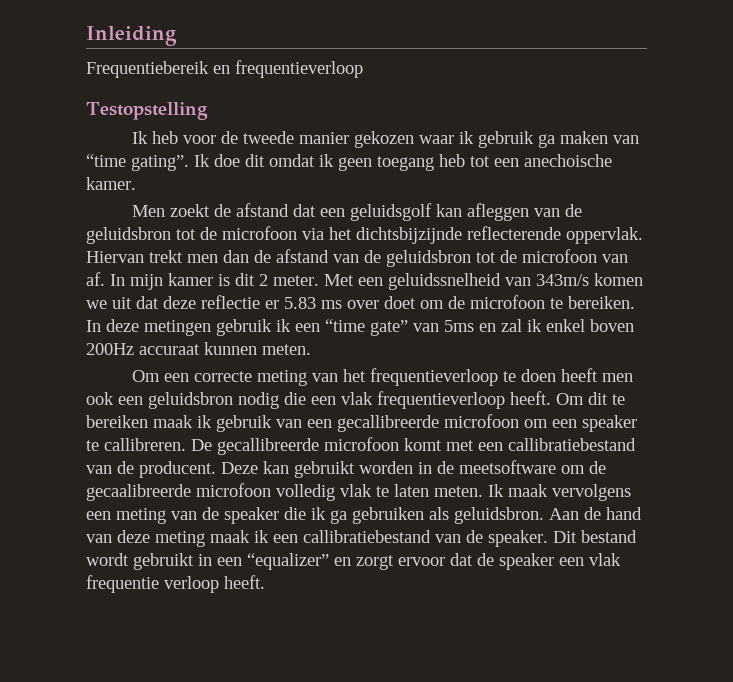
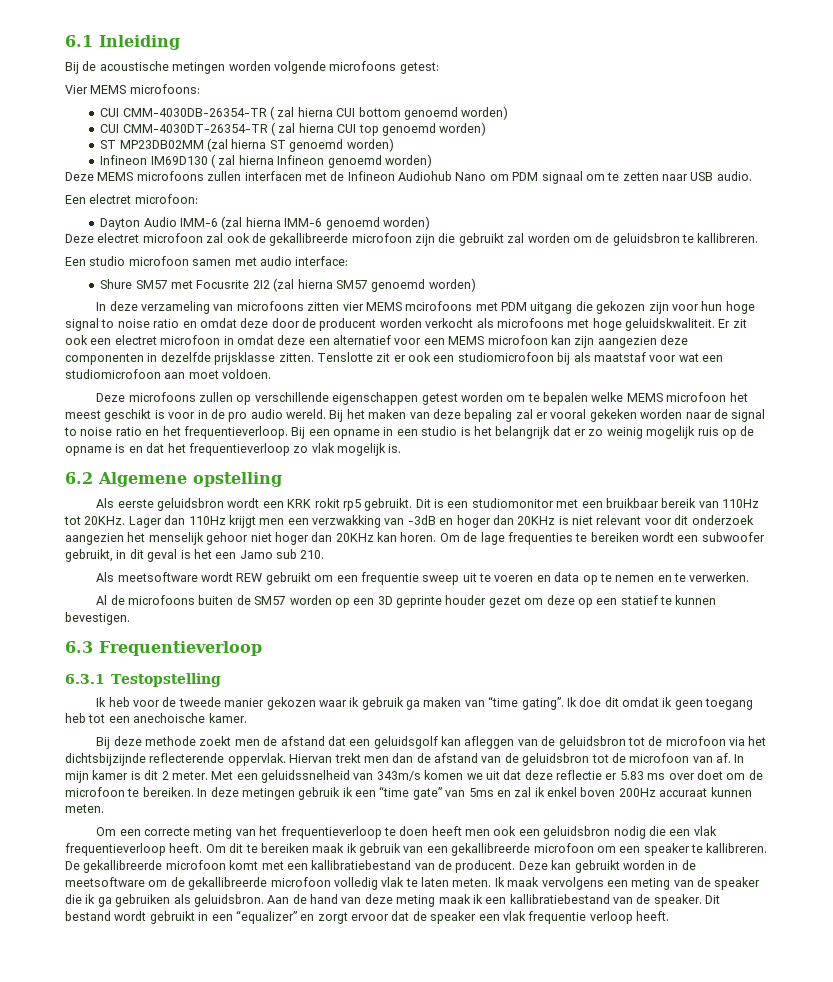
(86, 36) none -> [65,35,93,47] 6.1
[86,60,363,78] Frequentiebereik en frequentieverloop // -> [65,61,439,74] [65,84,200,94] [100,106,509,120] [100,122,487,136] [100,138,394,152] [100,154,432,168] [65,171,752,184] [65,194,198,204] [100,216,430,230] [65,233,759,246] [65,256,349,266] [100,278,476,292] [96,301,755,314] [65,318,747,331] [65,335,688,348] [65,352,723,365] [65,369,272,379] [96,392,748,405] [65,409,766,422] [64,426,755,439] [65,443,402,456] [65,472,283,487] [96,498,760,511] [64,515,754,528] [65,532,765,545] [65,549,325,562] [96,572,750,585] [96,595,717,608] [65,612,130,625] [65,641,263,656] [65,674,105,684] Bij de acoustische metingen worden volgende microfoons getest: // Vier MEMS microfoons: // CUI CMM-4030DB-26354-TR ( zal hierna CUI bottom genoemd worden) // CUI CMM-4030DT-26354-TR ( zal hierna CUI top genoemd worden) // ST MP23DB02MM (zal hierna ST genoemd worden) // Infineon IM69D130 ( zal hierna Infineon genoemd worden) // Deze MEMS microfoons zullen interfacen met de Infineon Audiohub Nano om PDM signaal om te zetten naar USB audio. // Een electret microfoon: // Dayton Audio IMM-6 (zal hierna IMM-6 genoemd worden) // Deze electret microfoon zal ook de gekallibreerde microfoon zijn die gebruikt zal worden om de geluidsbron te kallibreren. // Een studio microfoon samen met audio interface: // Shure SM57 met Focusrite 2I2 (zal hierna SM57 genoemd worden) // In deze verzameling van microfoons zitten vier MEMS mcirofoons met PDM uitgang die gekozen zijn voor hun hoge signal to noise ratio en omdat deze door de producent worden verkocht als microfoons met hoge geluidskwaliteit. Er zit ook een electret microfoon in omdat deze een alternatief voor een MEMS microfoon kan zijn aangezien deze componenten in dezelfde prijsklasse zitten. Tenslotte zit er ook een studiomicrofoon bij als maatstaf voor wat een studiomicrofoon aan moet voldoen. // Deze microfoons zullen op verschillende eigenschappen getest worden om te bepalen welke MEMS microfoon het meest geschikt is voor in de pro audio wereld. Bij het maken van deze bepaling zal er vooral gekeken worden naar de signal to noise ratio en het frequentieverloop. Bij een opname in een studio is het belangrijk dat er zo weinig mogelijk ruis op de opname is en dat het frequentieverloop zo vlak mogelijk is. // 6.2 Algemene opstelling // Als eerste geluidsbron wordt een KRK rokit rp5 gebruikt. Dit is een studiomonitor met een bruikbaar bereik van 110Hz tot 20KHz. Lager dan 110Hz krijgt men een verzwakking van -3dB en hoger dan 20KHz is niet relevant voor dit onderzoek aangezien het menselijk gehoor niet hoger dan 20KHz kan horen. Om de lage frequenties te bereiken wordt een subwoofer gebruikt, in dit geval is het een Jamo sub 210. // Als meetsoftware wordt REW gebruikt om een frequentie sweep uit te voeren en data op te nemen en te verwerken. // Al de microfoons buiten de SM57 worden op een 3D geprinte houder gezet om deze op een statief te kunnen bevestigen. // 6.3 Frequentieverloop // 6.3.1
[131,204,210,217] Men zoekt -> [96,736,260,749] Bij deze methode zoekt men
[337,415,439,432] gecallibreerde -> [451,843,531,856] gekallibreerde
[104,438,319,455] callibreren. De gecallibreerde -> [706,843,768,853] [65,860,163,873] kallibreren. De gekallibreerde
[508,438,636,451] callibratiebestand -> [311,860,412,870] kallibratiebestand
[86,484,191,501] gecaalibreerde -> [188,877,268,890] gekallibreerde
[303,530,431,543] callibratiebestand -> [509,894,610,904] kallibratiebestand

